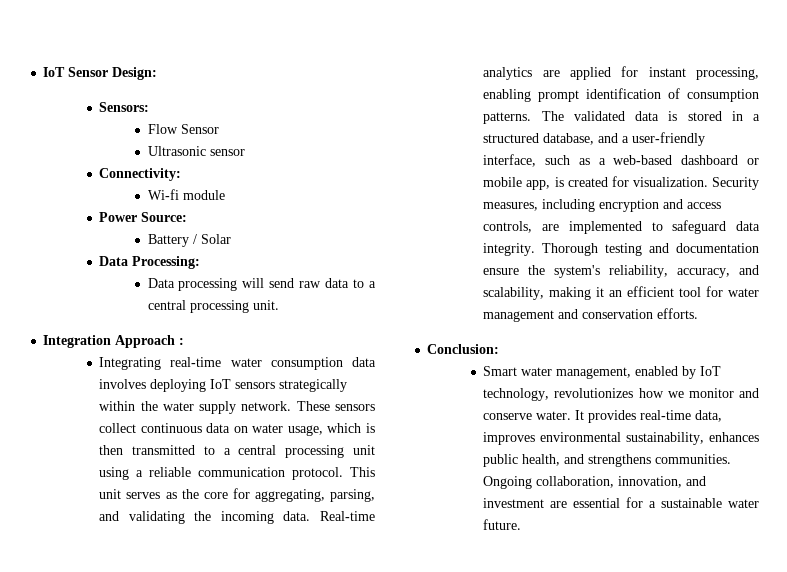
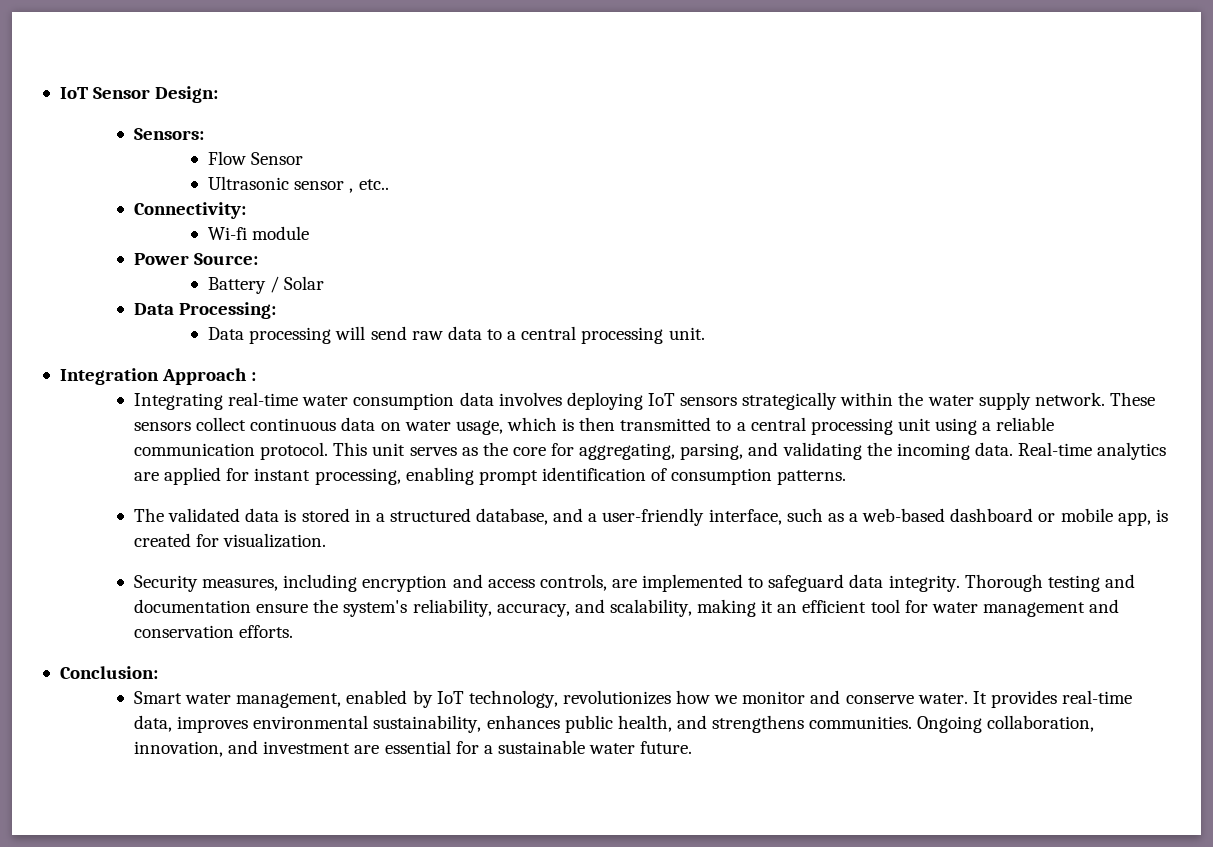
(245, 152) none -> [349,179,389,193] , etc..
(532, 118) none -> (847, 477) //
(708, 182) none -> (327, 540) //

